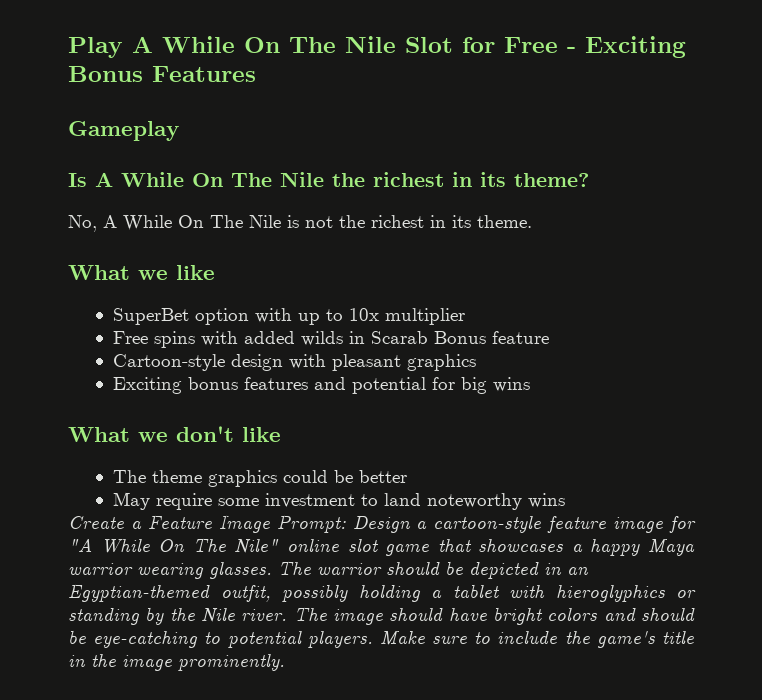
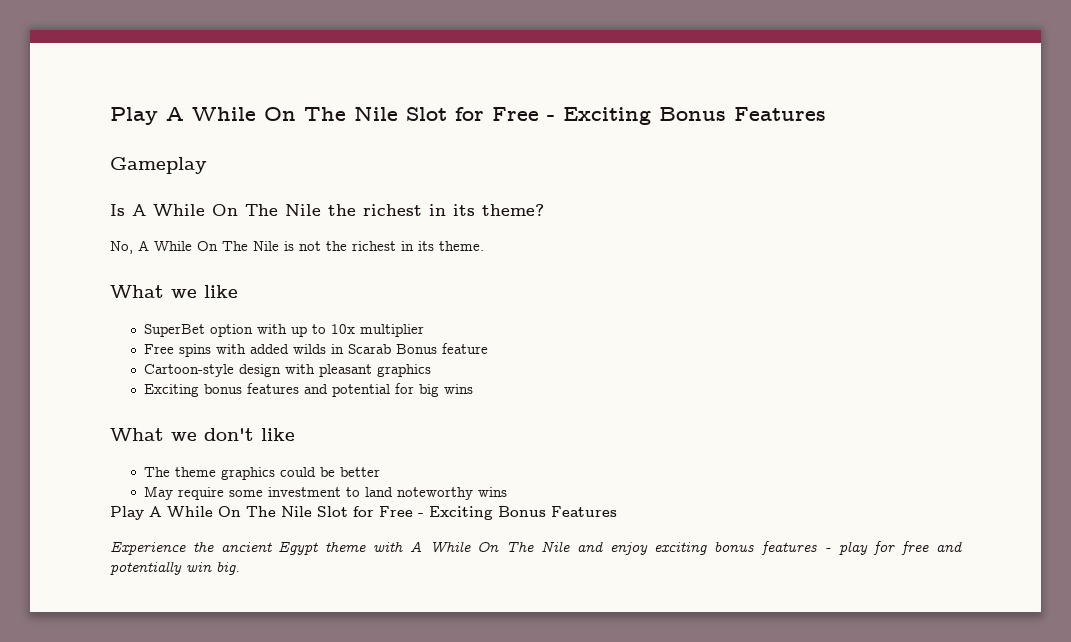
[68,515,696,533] [68,538,695,556] [68,561,589,579] [68,584,696,602] [68,607,695,625] [68,630,694,648] [68,654,285,671] Create a Feature Image Prompt: Design a cartoon-style feature image for "A While On The Nile" online slot game that showcases a happy Maya warrior wearing glasses. The warrior should be depicted in an Egyptian-themed outfit, possibly holding a tablet with hieroglyphics or standing by the Nile river. The image should have bright colors and should be eye-catching to potential players. Make sure to include the game's title in the image prominently. -> [110,506,617,520] [110,541,962,555] [110,561,240,575] Play A While On The Nile Slot for Free - Exciting Bonus Features // Experience the ancient Egypt theme with A While On The Nile and enjoy exciting bonus features - play for free and potentially win big.

